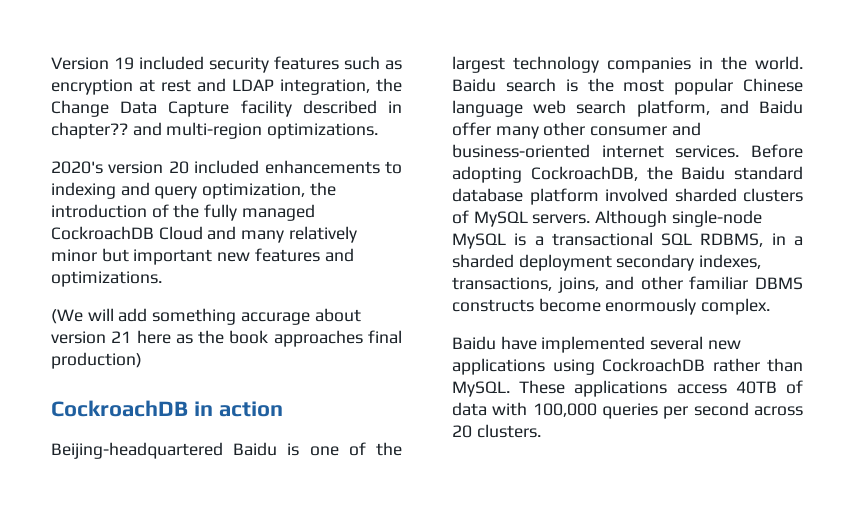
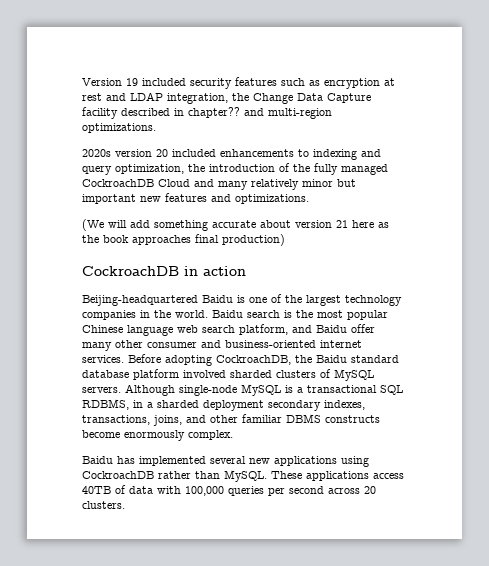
[51,161,103,174] 2020's -> [82,149,111,157] 2020s
[240,312,310,325] accurage -> [212,220,256,228] accurate
[500,336,537,350] have -> [117,456,135,464] has

